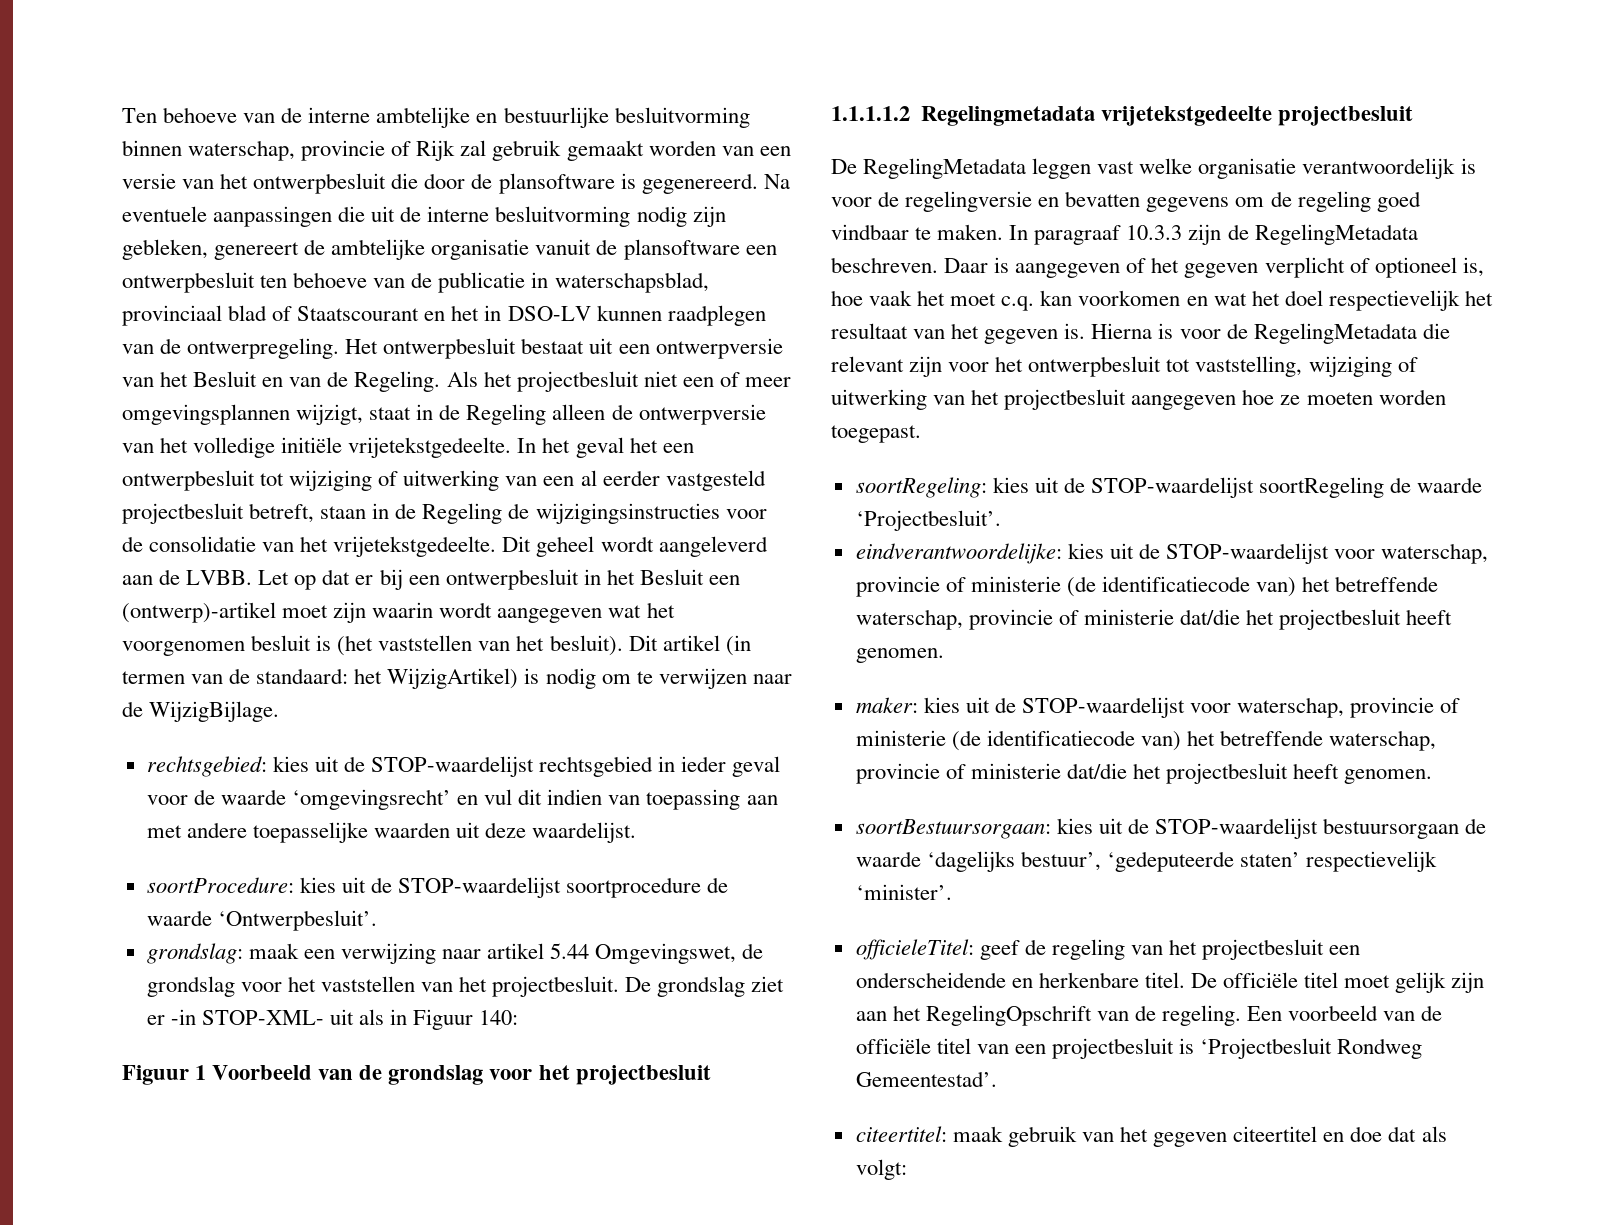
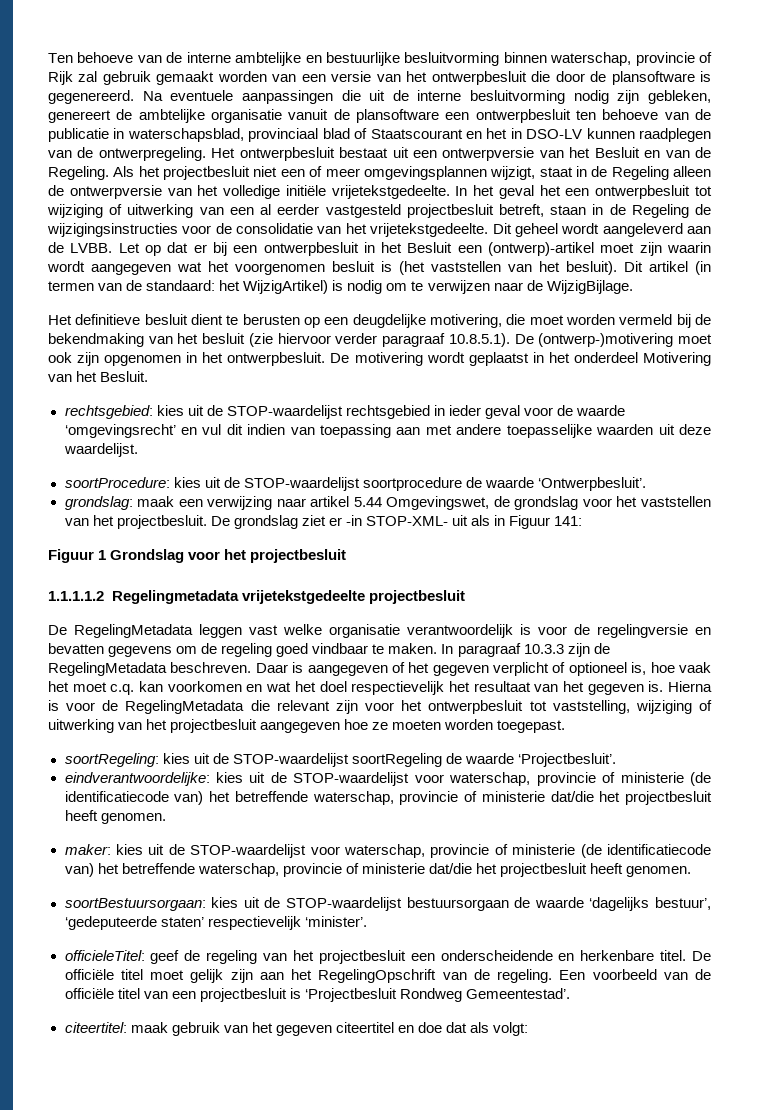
(280, 711) none -> [48,314,712,328] [48,333,713,347] [48,352,712,366] [48,371,149,382] // Het definitieve besluit dient te berusten op een deugdelijke motivering, die moet worden vermeld bij de bekendmaking van het besluit (zie hiervoor verder paragraaf 10.8.5.1). De (ontwerp-)motivering moet ook zijn opgenomen in het ontwerpbesluit. De motivering wordt geplaatst in het onderdeel Motivering van het Besluit.
[479,1010,519,1025] 140: -> [554,516,583,526] 141:
[212,1065,484,1085] Voorbeeld van de grondslag -> [110,549,185,563] Grondslag

